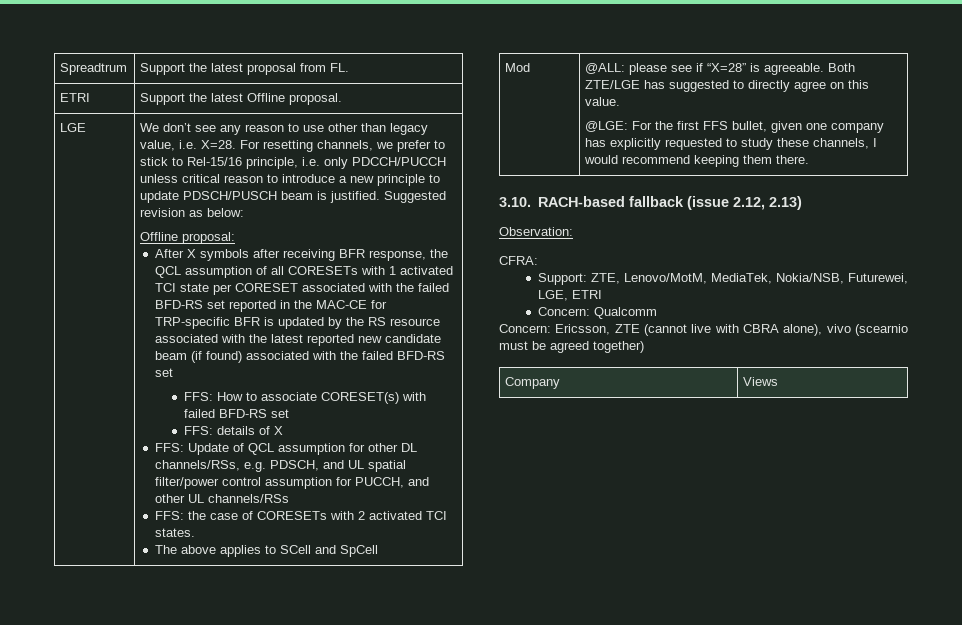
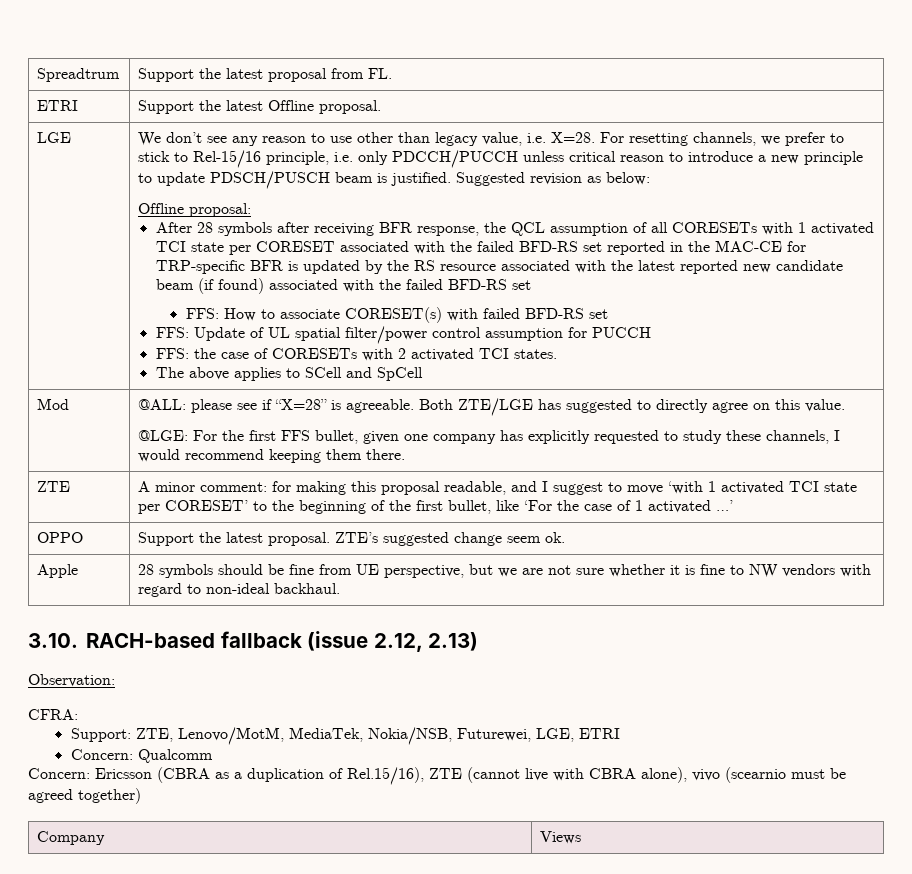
[186,249,196,258] X -> [196,222,213,233] 28
[183,426,283,435] // FFS: details of X -> (608, 314) none
[247,443,417,455] [154,460,344,472] QCL assumption for other DL channels/RSs, e.g. PDSCH, and -> (264, 332) none
[354,477,429,488] [154,494,289,503] PUCCH, and other UL channels/RSs -> [591,327,651,338] PUCCH
(810, 159) none -> [37,481,71,492] [138,481,858,495] [138,500,734,514] [37,532,84,543] [138,532,566,546] [37,564,79,578] [138,564,872,578] [138,583,341,597] // ZTE | A minor comment: for making this proposal readable, and I suggest to move ‘with 1 activated TCI state per CORESET’ to the beginning of the first bullet, like ‘For the case of 1 activated …’ // OPPO | Support the latest proposal. ZTE’s suggested change seem ok. // Apple | 28 symbols should be fine from UE perspective, but we are not sure whether it is fine to NW vendors with regard to non-ideal backhaul.
[555,324,611,335] Ericsson, -> [95,767,424,785] Ericsson (CBRA as a duplication of Rel.15/16),

